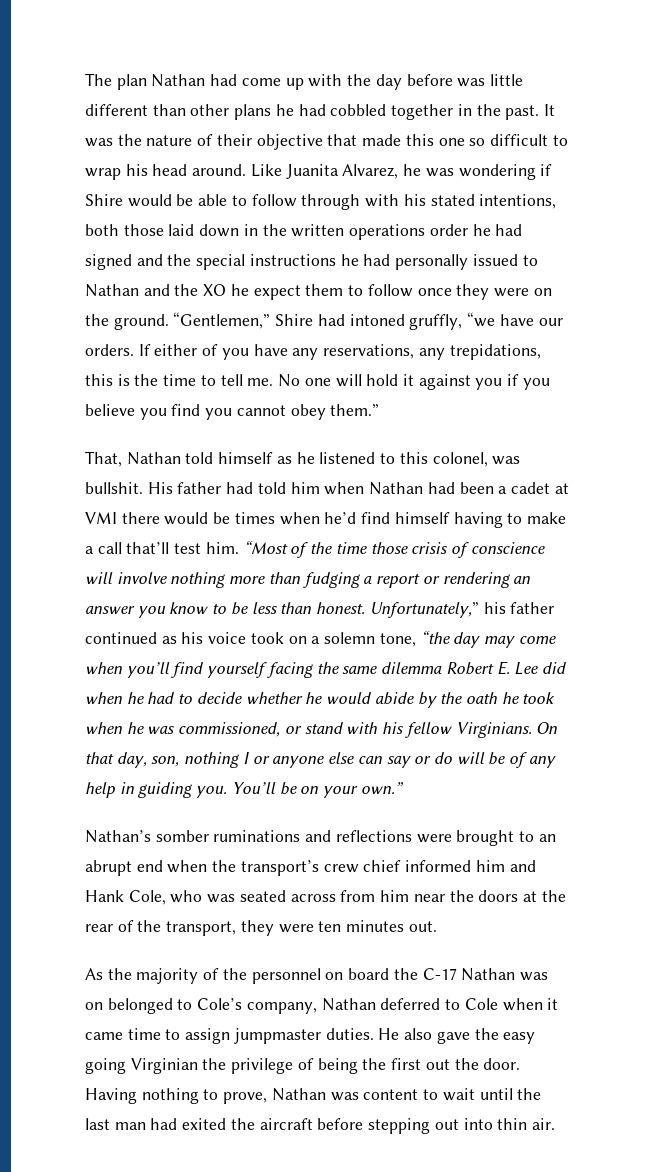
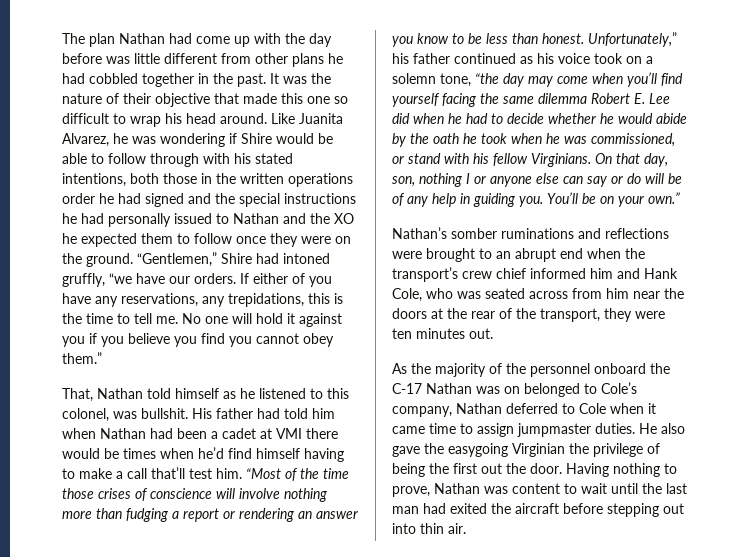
[152,104,186,116] than -> [221,53,251,64] from
[168,224,240,237] laid down -> (197, 178) none
[253,285,301,300] expect -> [81,233,137,247] expected
[411,542,448,554] crisis -> [98,488,131,499] crises
[325,968,390,980] on board -> [594,363,646,374] onboard
[503,1032,536,1044] [85,1058,126,1074] easy going -> [448,443,508,457] easygoing

